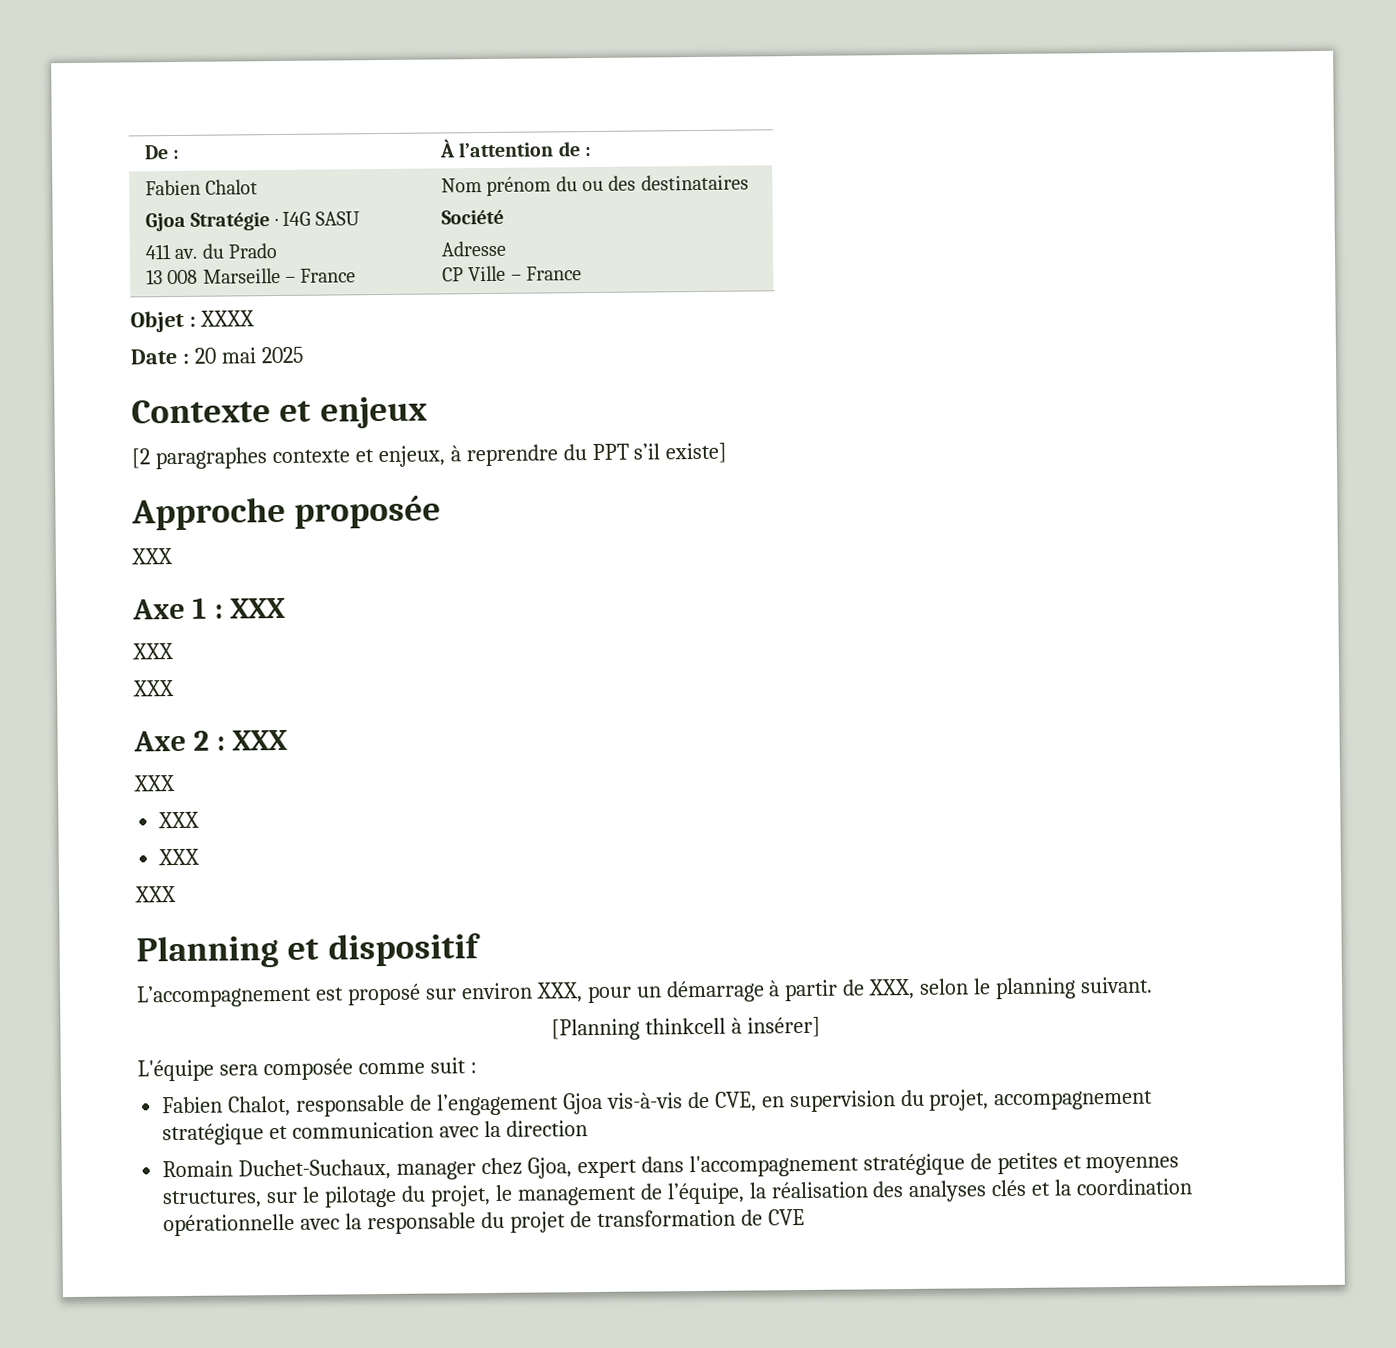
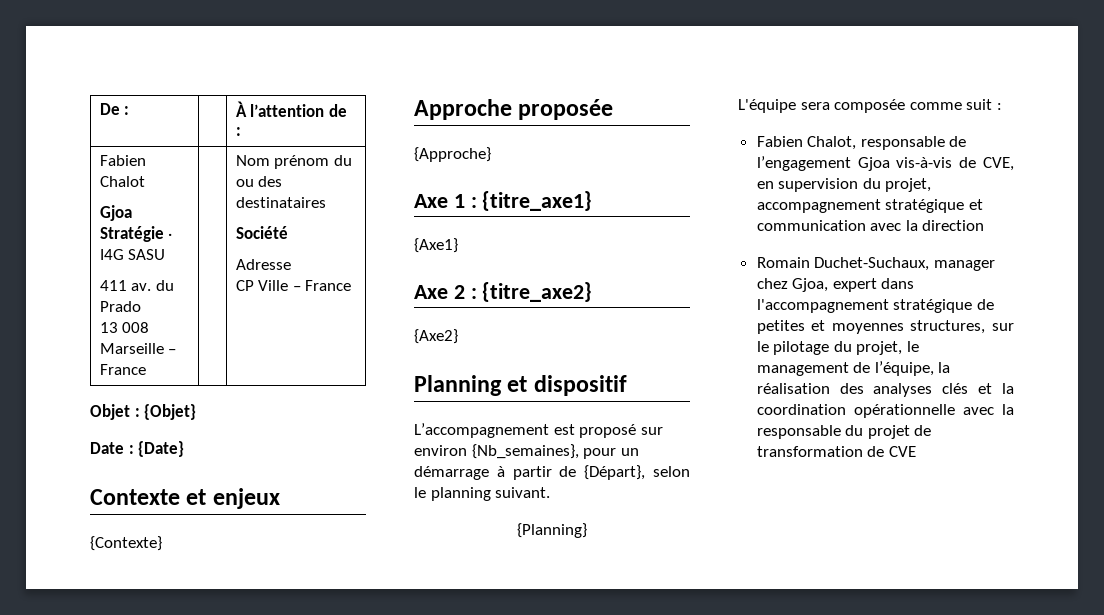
[199,310,255,327] XXXX -> [144,404,197,420] {Objet}
[193,346,303,364] 20 mai 2025 -> [138,441,185,457] {Date}
[131,442,728,470] [2 paragraphes contexte et enjeux, à reprendre du PPT s’il existe] -> [90,536,162,551] {Contexte}
[131,548,173,565] XXX -> [414,147,491,162] {Approche}
[229,597,286,619] [132,643,174,660] [133,680,175,697] XXX // XXX // XXX -> [482,191,593,211] [414,238,458,253] {titre_axe1} // {Axe1}
[231,729,288,751] [133,775,176,792] [158,811,201,829] [158,848,201,866] [135,886,177,903] XXX // XXX // XXX // XXX // XXX -> [482,282,593,302] [414,329,458,344] {titre_axe2} // {Axe2}
[535,982,583,1003] XXX, -> [471,444,579,459] {Nb_semaines},
[868,978,916,1000] XXX, -> [584,465,646,480] {Départ},
[551,1016,821,1041] [Planning thinkcell à insérer] -> [517,523,587,538] {Planning}

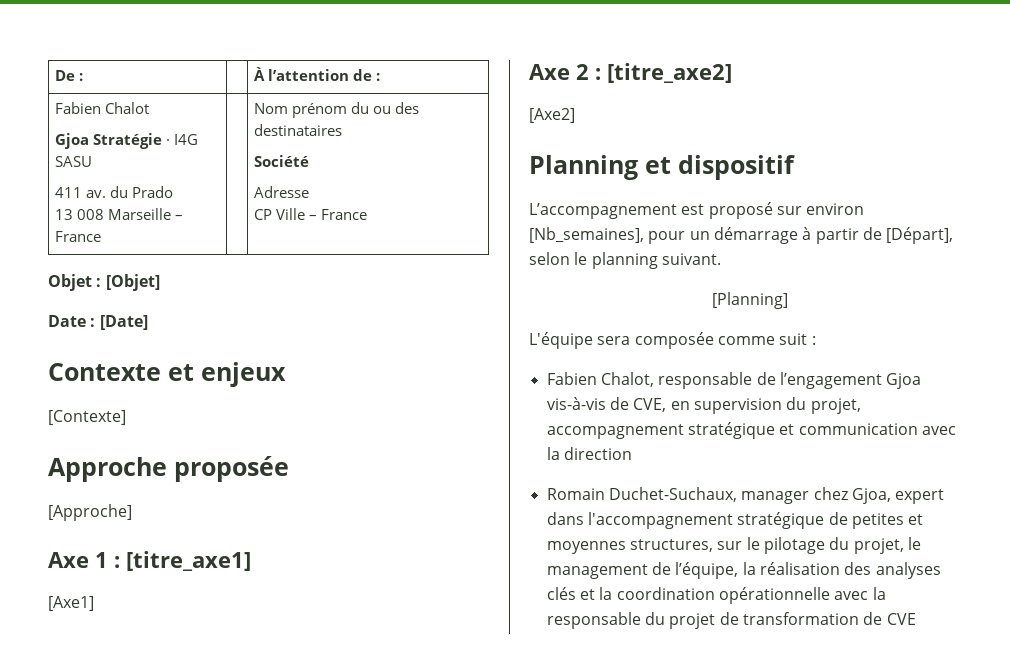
[144,404,197,420] {Objet} -> [105,274,160,291] [Objet]
[138,441,185,457] {Date} -> [99,315,148,330] [Date]
[90,536,162,551] {Contexte} -> [48,410,126,425] [Contexte]
[414,147,491,162] {Approche} -> [48,504,132,521] [Approche]
[482,191,593,211] [414,238,458,253] {titre_axe1} // {Axe1} -> [126,551,251,571] [48,596,94,611] [titre_axe1] // [Axe1]
[482,282,593,302] [414,329,458,344] {titre_axe2} // {Axe2} -> [607,63,732,83] [529,108,575,123] [titre_axe2] // [Axe2]
[471,444,579,459] {Nb_semaines}, -> [529,227,644,243] [Nb_semaines],
[584,465,646,480] {Départ}, -> [886,227,954,244] [Départ],
[517,523,587,538] {Planning} -> [711,292,788,309] [Planning]

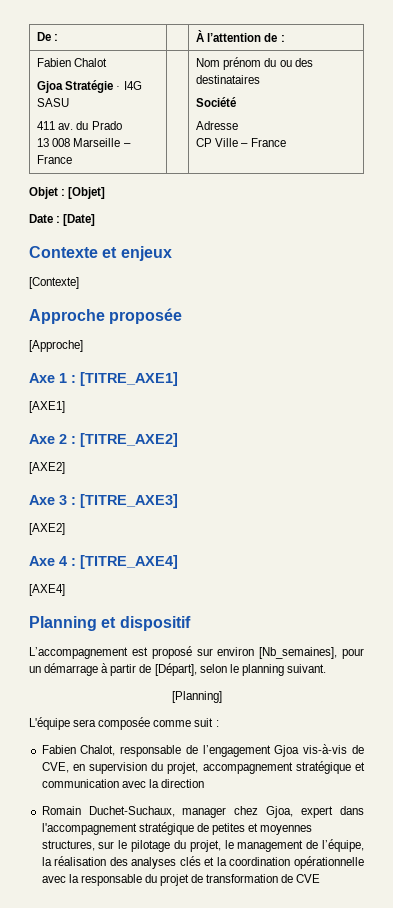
[126,551,251,571] [48,596,94,611] [titre_axe1] // [Axe1] -> [80,372,178,386] [29,401,65,413] [TITRE_AXE1] // [AXE1]
[607,63,732,83] [529,108,575,123] [titre_axe2] // [Axe2] -> [80,433,178,447] [29,462,65,474] [29,494,178,508] [29,523,65,535] [29,555,178,569] [29,584,65,596] [TITRE_AXE2] // [AXE2] // Axe 3 : [TITRE_AXE3] // [AXE2] // Axe 4 : [TITRE_AXE4] // [AXE4]

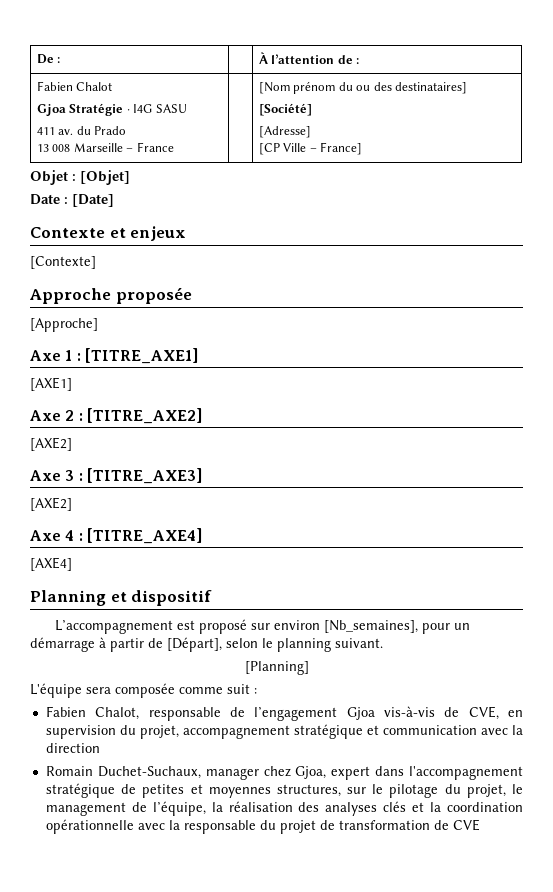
[196,58,221,67] Nom -> [258,82,290,94] [Nom
[196,75,261,84] [196,97,237,107] [196,121,239,130] [196,138,213,147] destinataires // Société // Adresse // CP -> [395,82,468,94] [258,103,312,116] [258,126,311,138] [258,143,280,155] destinataires] // [Société] // [Adresse] // [CP
[250,138,286,147] France -> [320,142,363,155] France]

